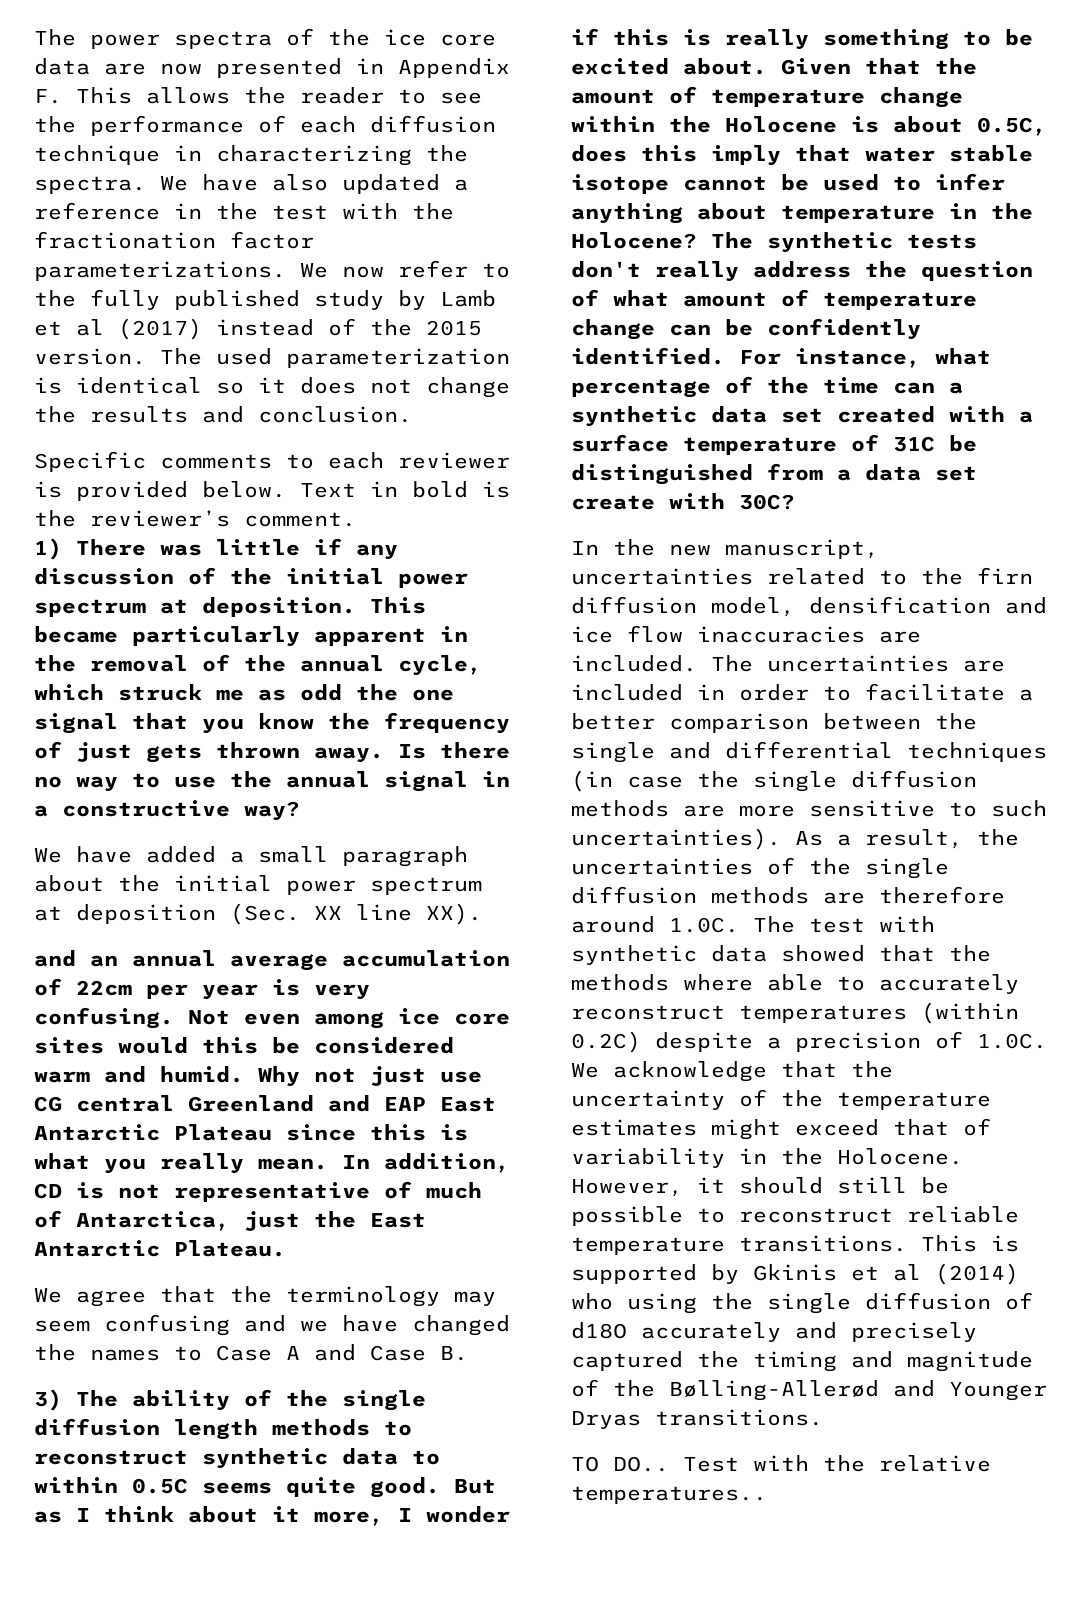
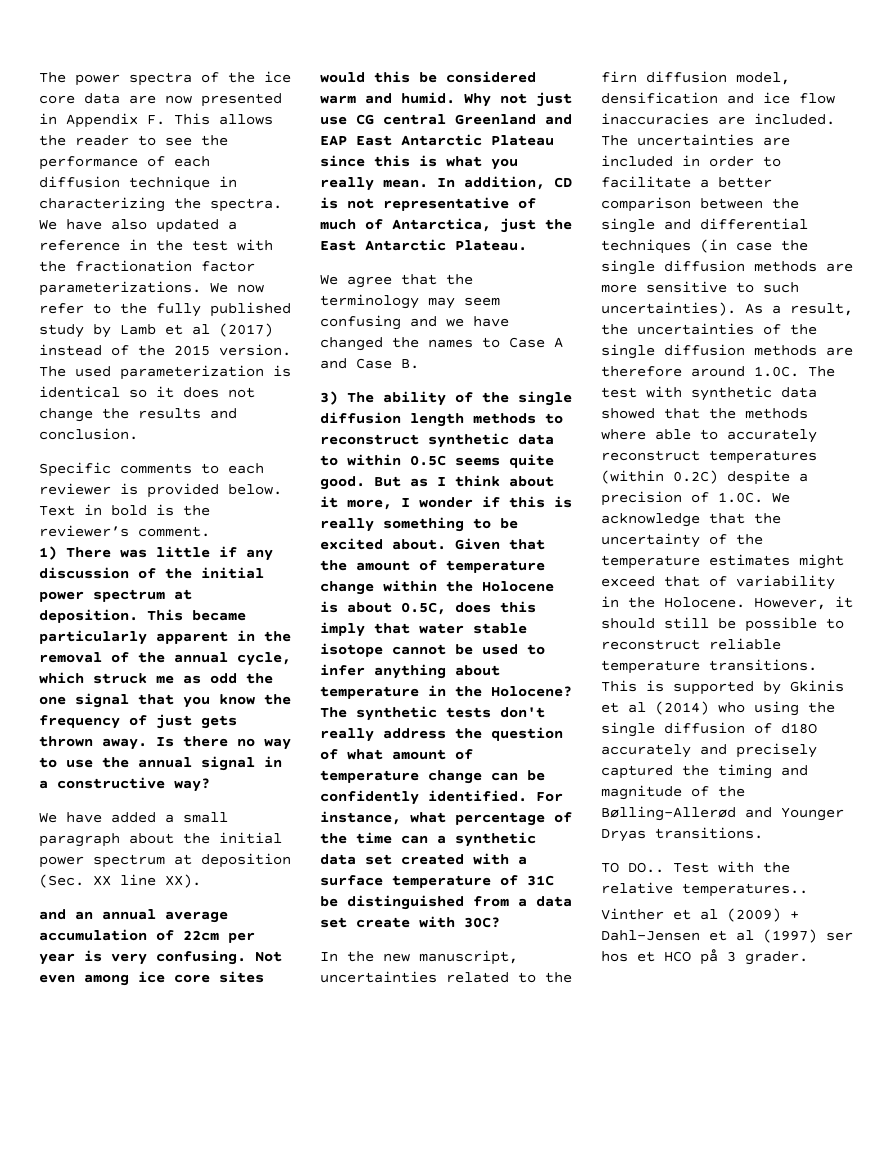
(767, 1495) none -> [601,908,799,922] [601,929,853,943] [601,949,808,965] // Vinther et al (2009) + Dahl-Jensen et al (1997) ser hos et HCO på 3 grader.

